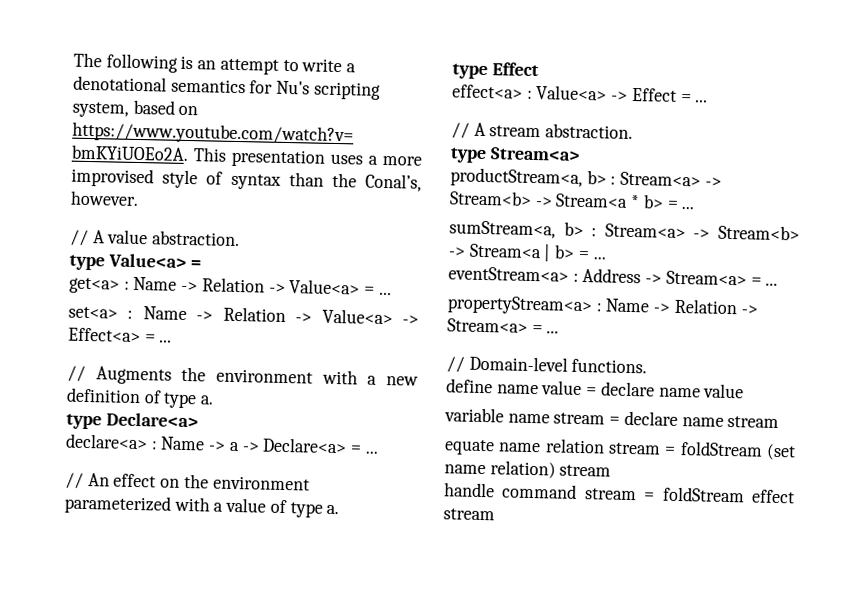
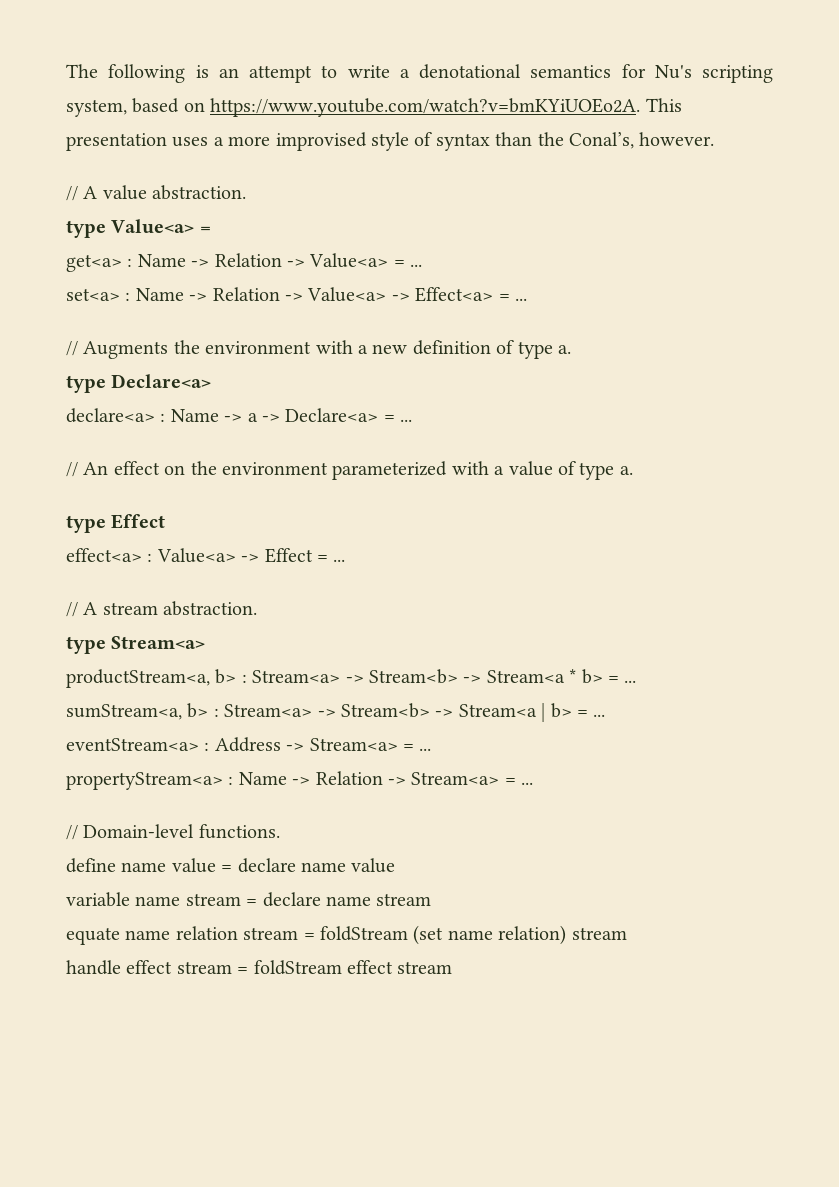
[502,483,578,499] command -> [126,960,173,974] effect

